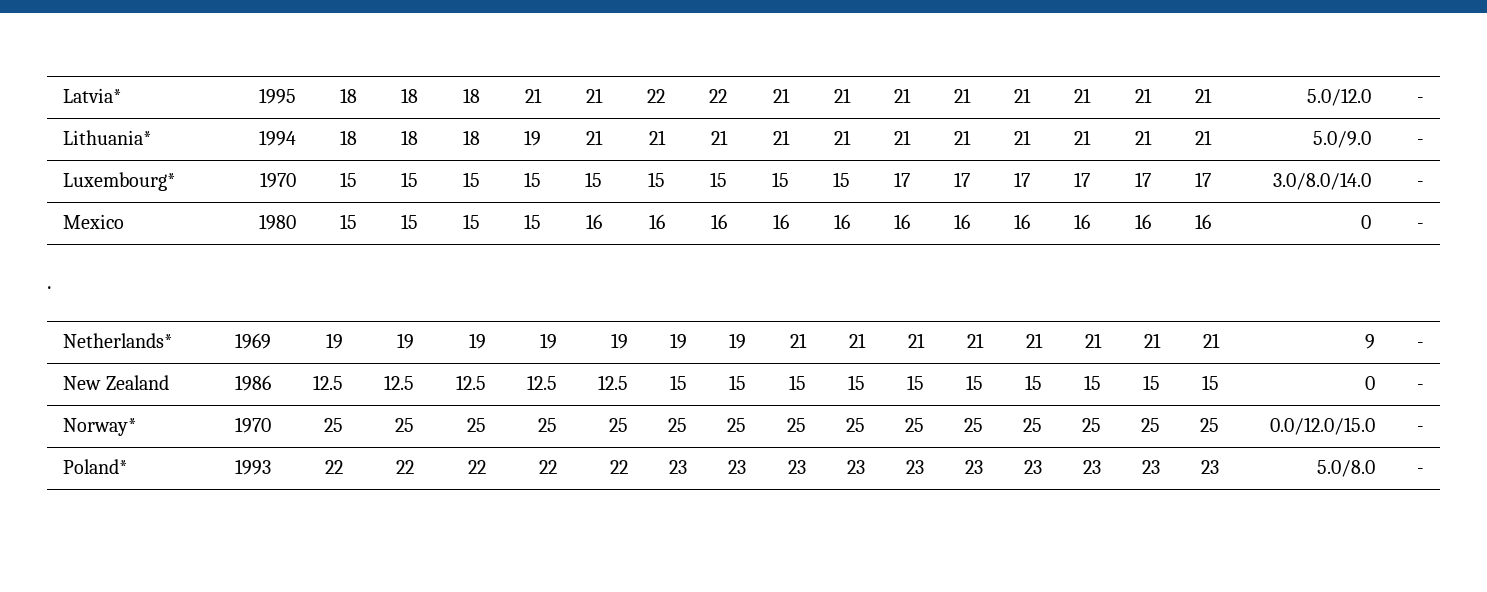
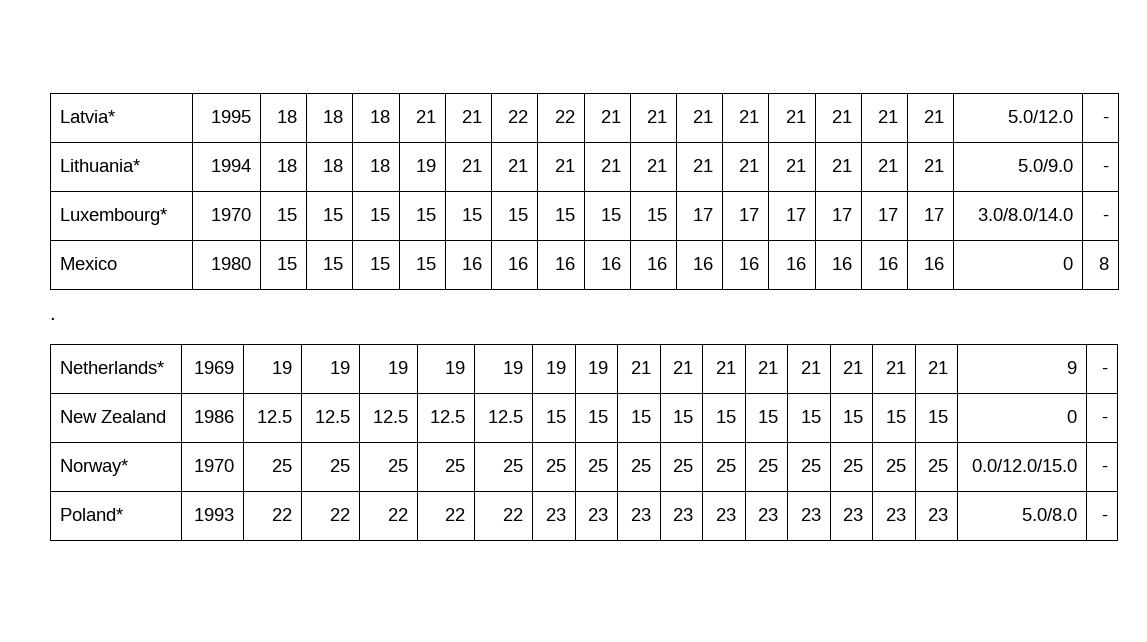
[1416,223,1424,229] - -> [1098,257,1109,270] 8

